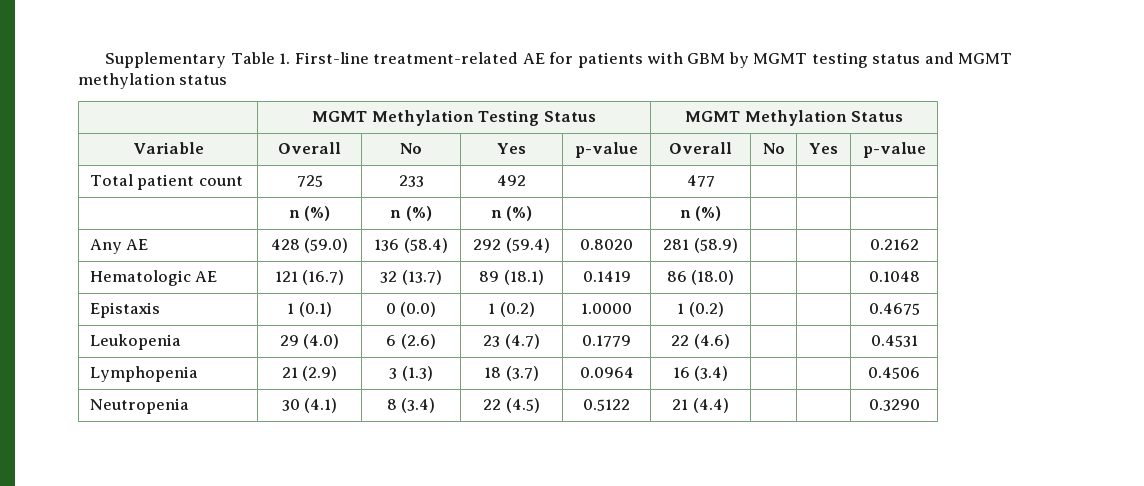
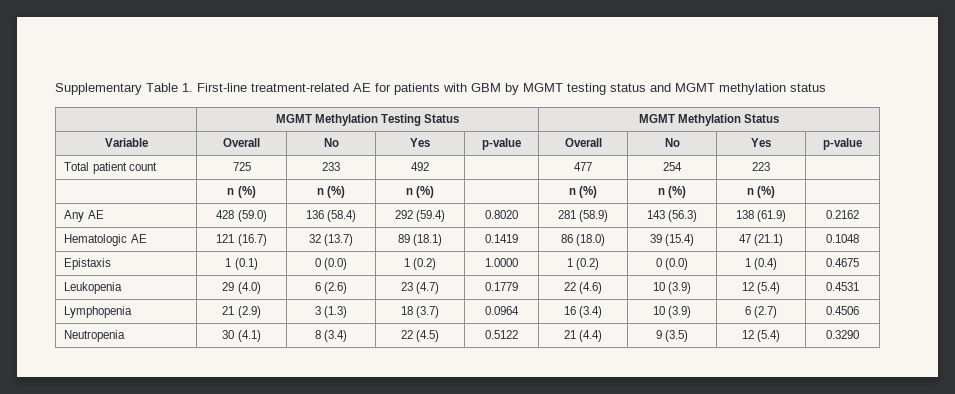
(715, 181) | -> [663,162,682,171] [752,162,770,171] 254 | 223
(722, 213) | -> [657,186,687,198] [746,186,776,198] n (%) | n (%)
(738, 245) | -> [646,210,698,222] [735,210,787,222] 143 (56.3) | 138 (61.9)
(735, 277) | -> [649,234,695,246] [738,234,784,246] 39 (15.4) | 47 (21.1)
(724, 309) | -> [655,258,689,270] [744,258,778,270] 0 (0.0) | 1 (0.4)
(730, 341) | -> [652,282,692,294] [741,282,781,294] 10 (3.9) | 12 (5.4)
(729, 373) | -> [652,306,692,318] [744,306,778,318] 10 (3.9) | 6 (2.7)
(729, 405) | -> [655,330,689,342] [741,330,781,342] 9 (3.5) | 12 (5.4)

